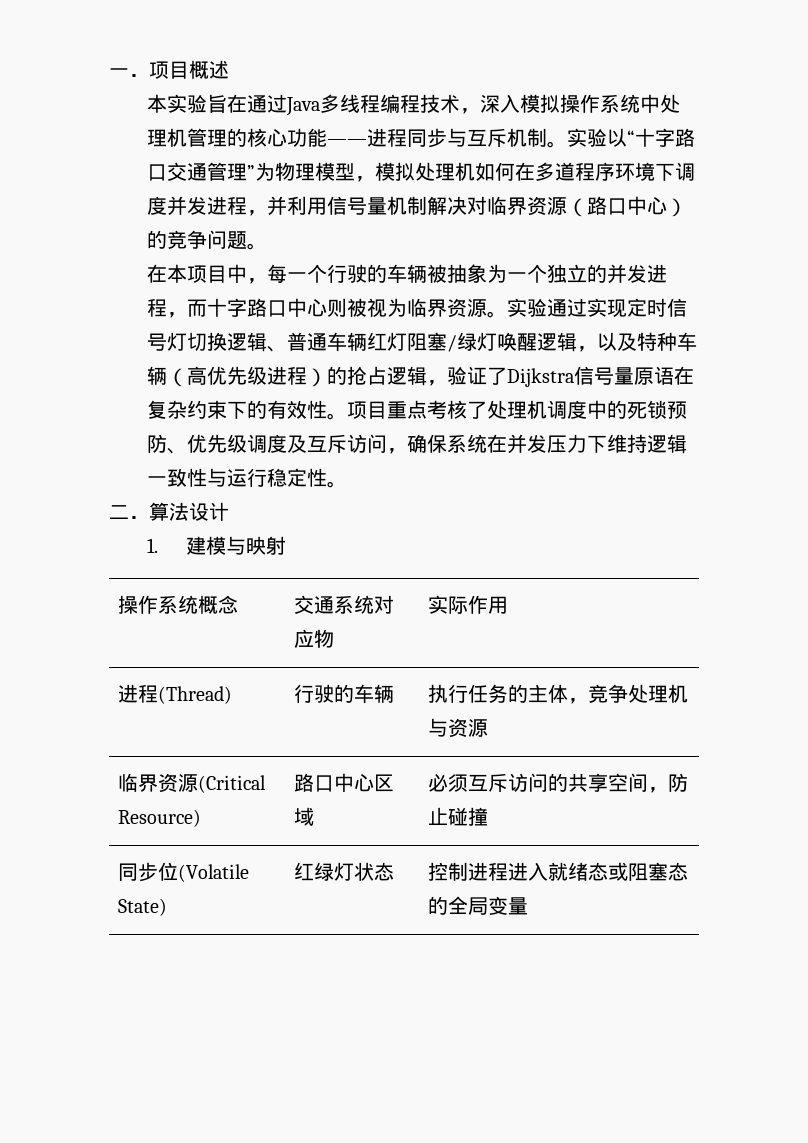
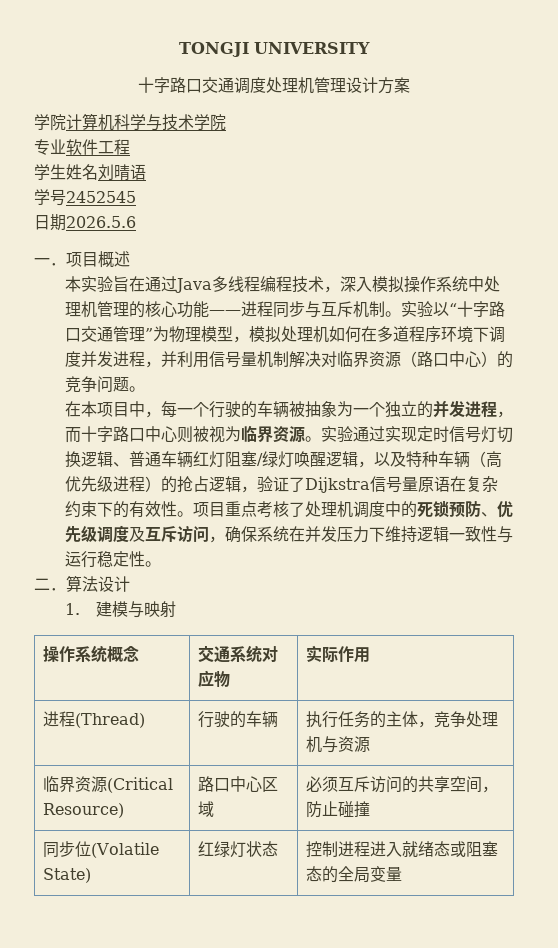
(109, 72) none -> [179,42,370,57] [138,77,410,94] [34,113,226,131] [34,139,130,155] [34,164,146,180] [34,189,136,206] [34,214,136,231] TONGJI UNIVERSITY // 十字路口交通调度处理机管理设计方案 // 学院计算机科学与技术学院 // 专业软件工程 // 学生姓名刘晴语 // 学号2452545 // 日期2026.5.6 //

